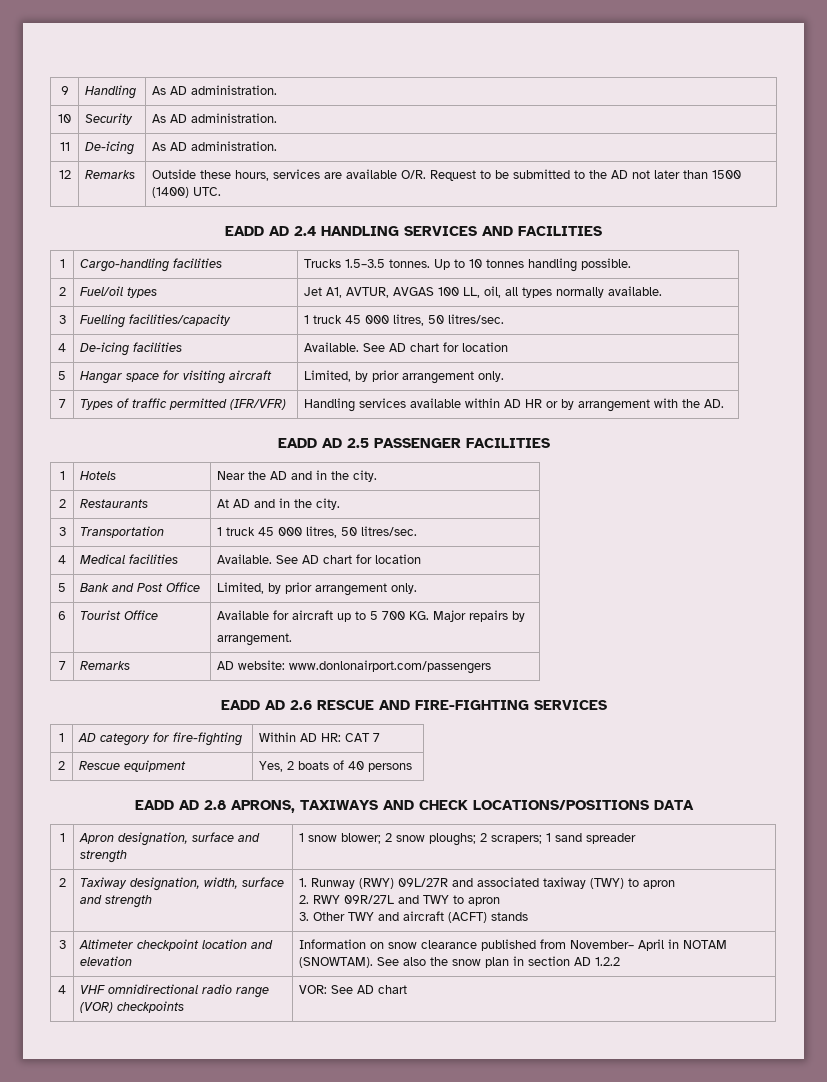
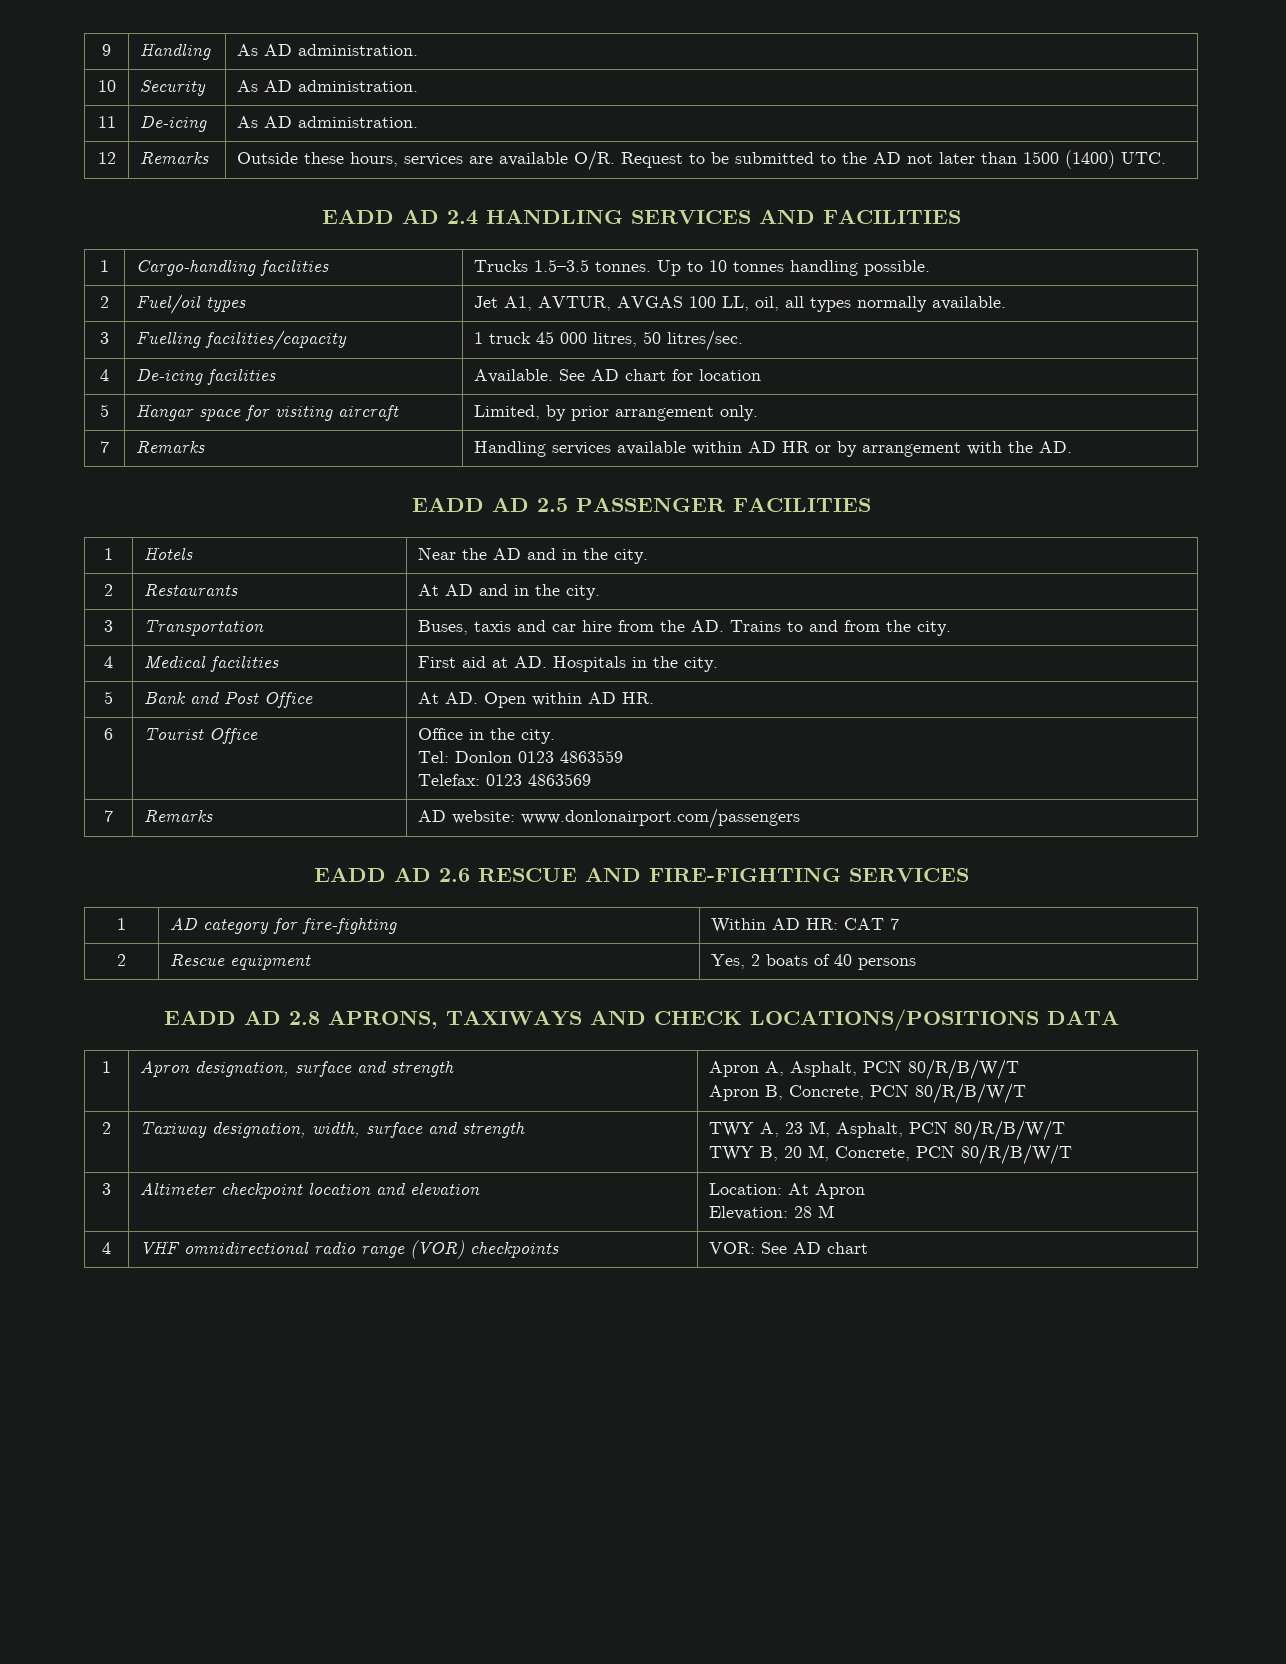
[80,398,287,410] Types of traffic permitted (IFR/VFR) -> [136,440,206,453] Remarks
[217,526,418,538] [58,555,66,564] [80,554,179,564] [217,554,422,564] 1 truck 45 000 litres, 50 litres/sec. // 4 | Medical facilities | Available. See AD chart for location -> [418,620,952,636] [104,656,113,668] [144,655,280,672] [418,656,719,672] Buses, taxis and car hire from the AD. Trains to and from the city. // 4 | Medical facilities | First aid at AD. Hospitals in the city.
[217,582,418,596] [58,611,66,620] [80,610,159,620] [217,610,526,622] [217,633,293,646] Limited, by prior arrangement only. // 6 | Tourist Office | Available for aircraft up to 5 700 KG. Major repairs by // arrangement. -> [418,692,655,708] [104,728,113,740] [144,727,259,744] [418,728,556,744] [418,750,624,763] [418,773,592,786] At AD. Open within AD HR. // 6 | Tourist Office | Office in the city. // Tel: Donlon 0123 4863559 // Telefax: 0123 4863569
[299,833,637,846] 1 snow blower; 2 snow ploughs; 2 scrapers; 1 sand spreader -> [709,1059,1020,1080] [709,1083,1027,1104] Apron A, Asphalt, PCN 80/R/B/W/T // Apron B, Concrete, PCN 80/R/B/W/T
[299,877,676,889] [299,895,501,906] [299,911,529,923] 1. Runway (RWY) 09L/27R and associated taxiway (TWY) to apron // 2. RWY 09R/27L and TWY to apron // 3. Other TWY and aircraft (ACFT) stands -> [709,1120,1066,1141] [709,1144,1073,1165] TWY A, 23 M, Asphalt, PCN 80/R/B/W/T // TWY B, 20 M, Concrete, PCN 80/R/B/W/T
[299,939,728,951] [299,956,621,968] Information on snow clearance published from November– April in NOTAM (SNOWTAM). See also the snow plan in section AD 1.2.2 -> [709,1183,866,1199] [709,1205,835,1220] Location: At Apron // Elevation: 28 M

